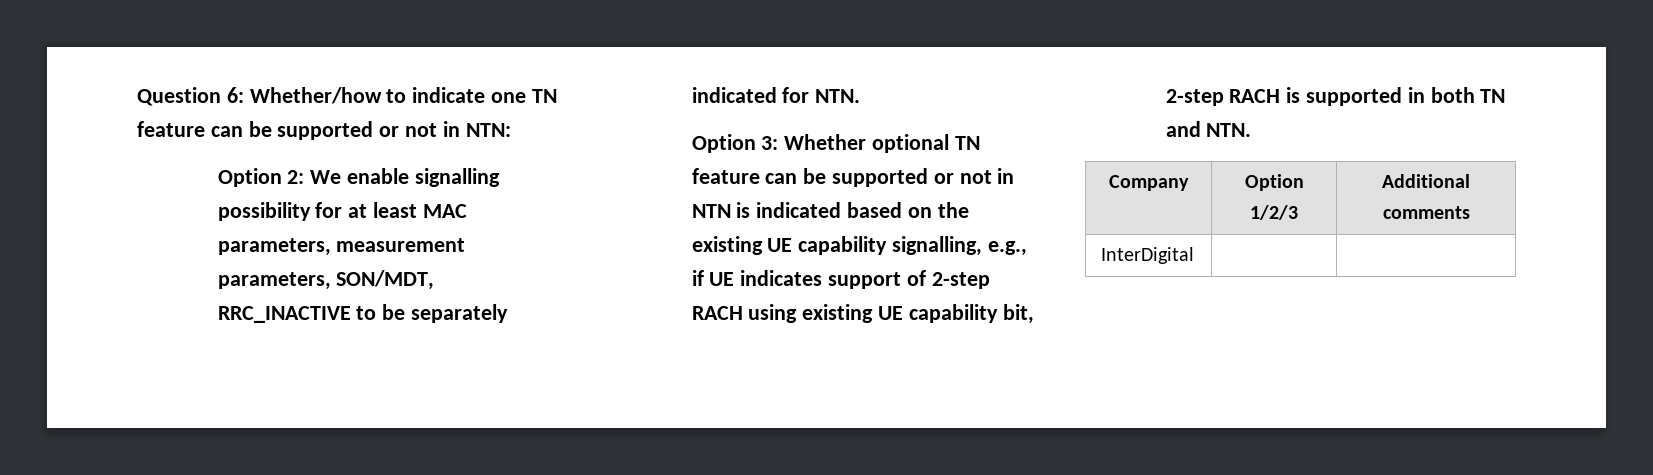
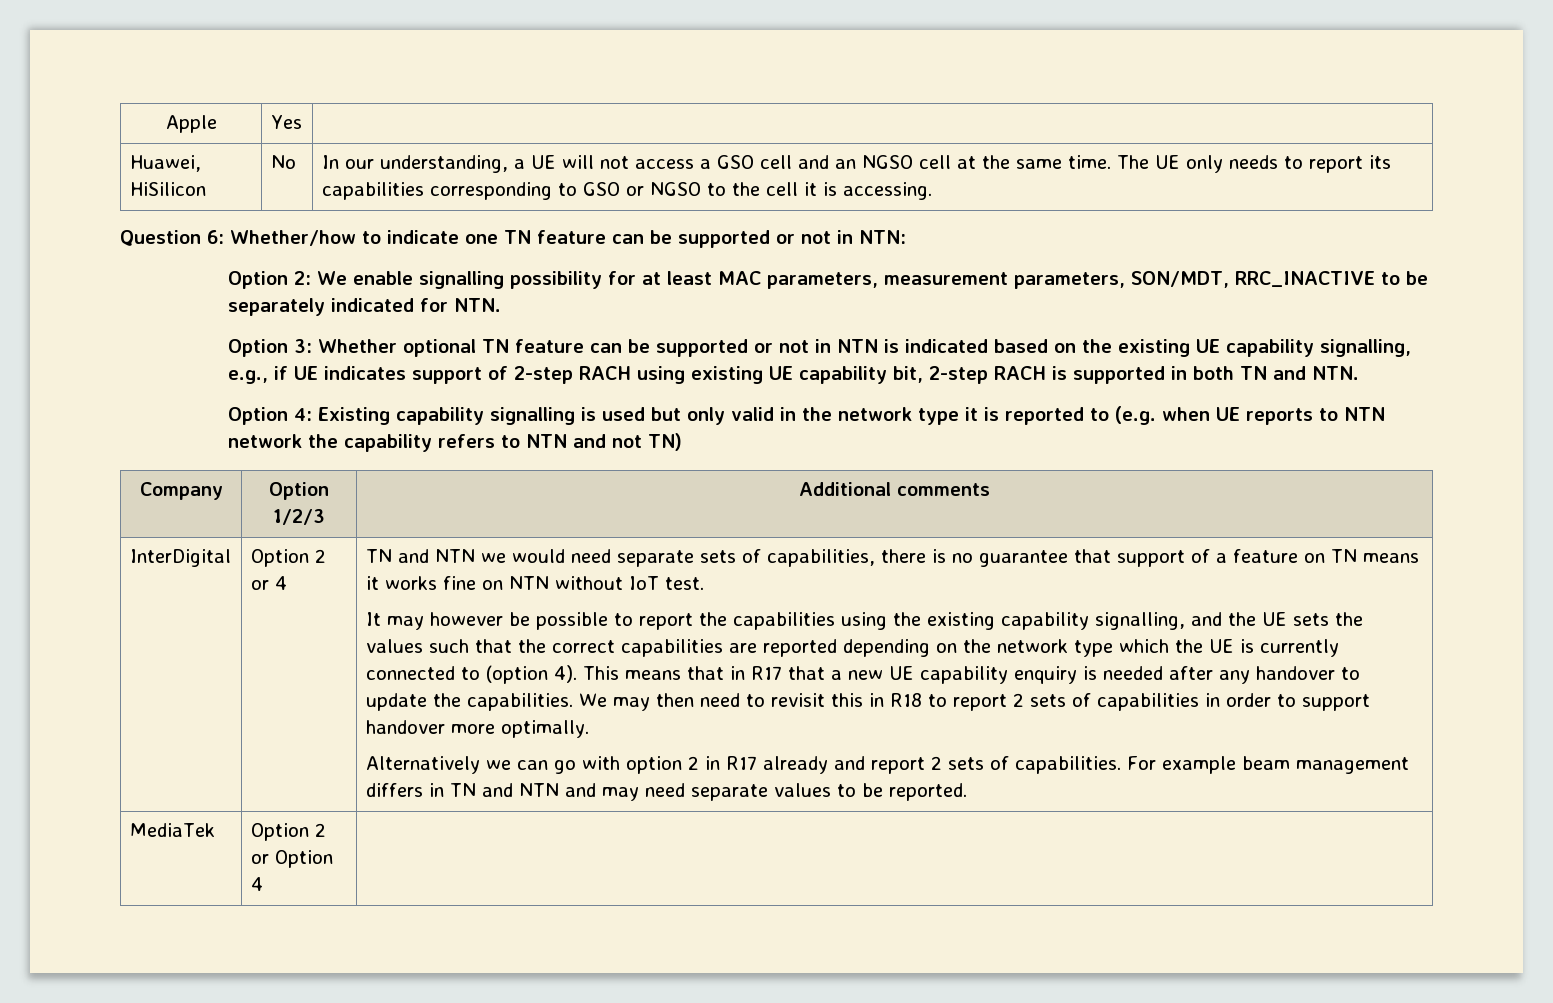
(137, 96) none -> [165,115,217,133] [270,115,302,129] [129,155,201,172] [129,182,206,196] [270,155,296,169] [321,155,1391,173] [321,182,932,200] Apple | Yes | // Huawei, HiSilicon | No | In our understanding, a UE will not access a GSO cell and an NGSO cell at the same time. The UE only needs to report its capabilities corresponding to GSO or NGSO to the cell it is accessing. //
(1252, 130) none -> [228,406,1386,425] [228,433,683,452] // Option 4: Existing capability signalling is used but only valid in the network type it is reported to (e.g. when UE reports to NTN network the capability refers to NTN and not TN)
(1195, 255) none -> [250,549,326,567] [250,576,287,590] [365,549,1419,567] [365,576,704,590] [365,612,1363,630] [365,639,1339,657] [365,665,1360,684] [365,693,1370,711] [365,720,589,738] [365,756,1409,774] [365,783,967,801] [129,823,215,837] [250,823,326,841] [250,850,333,868] [250,877,263,891] Option 2 or 4 | TN and NTN we would need separate sets of capabilities, there is no guarantee that support of a feature on TN means it works fine on NTN without IoT test. // It may however be possible to report the capabilities using the existing capability signalling, and the UE sets the values such that the correct capabilities are reported depending on the network type which the UE is currently connected to (option 4). This means that in R17 that a new UE capability enquiry is needed after any handover to update the capabilities. We may then need to revisit this in R18 to report 2 sets of capabilities in order to support handover more optimally. // Alternatively we can go with option 2 in R17 already and report 2 sets of capabilities. For example beam management differs in TN and NTN and may need separate values to be reported. // MediaTek | Option 2 or Option 4

